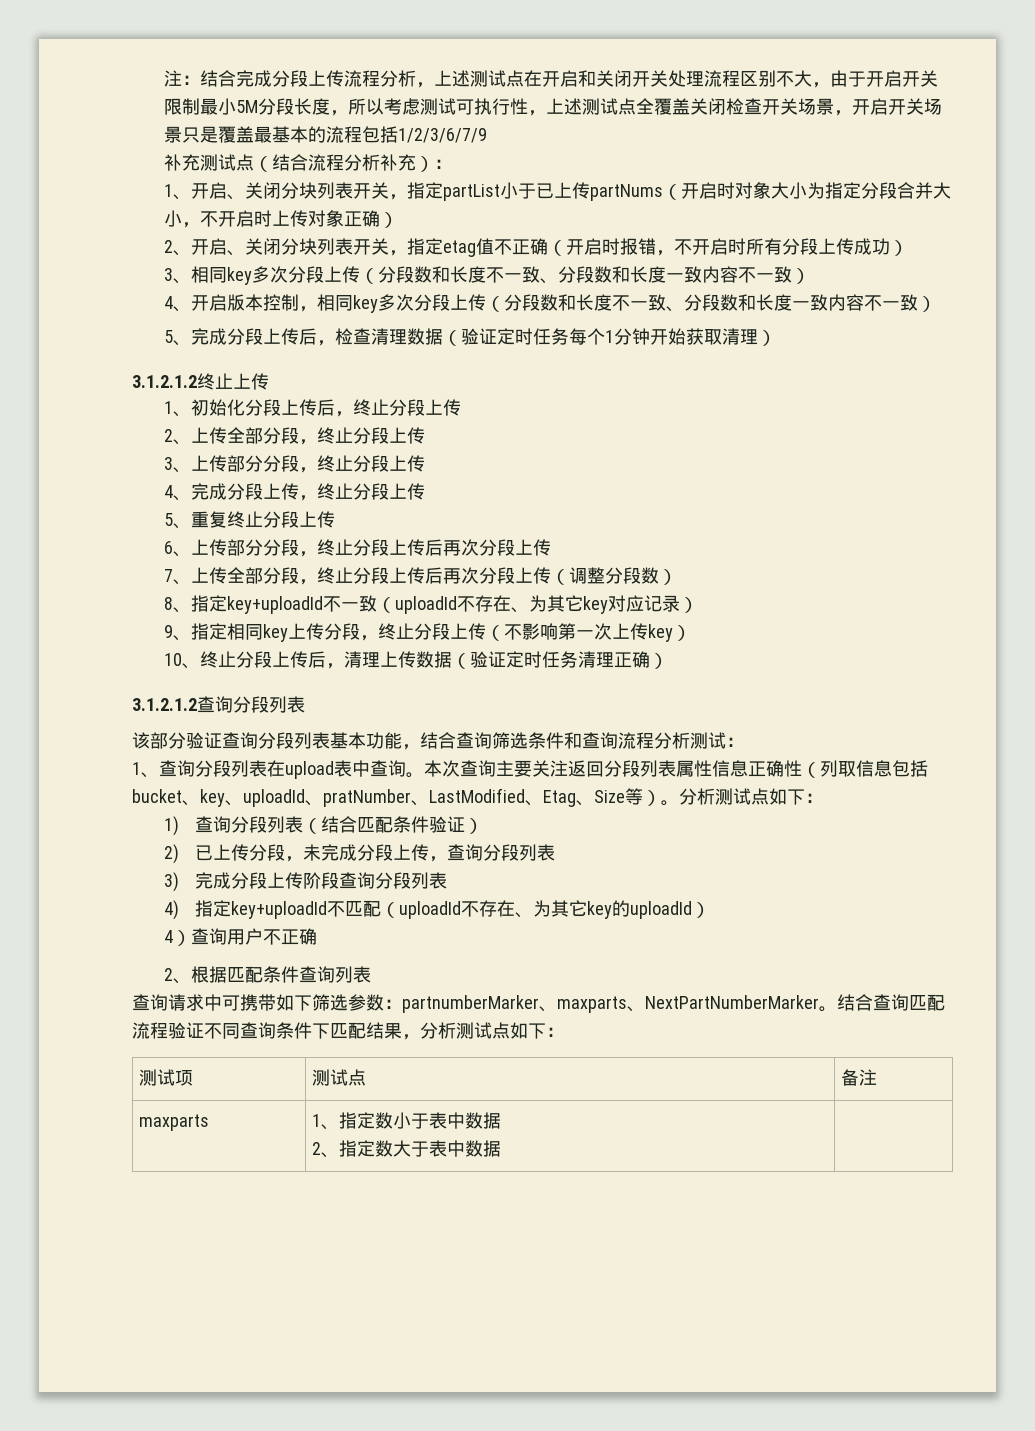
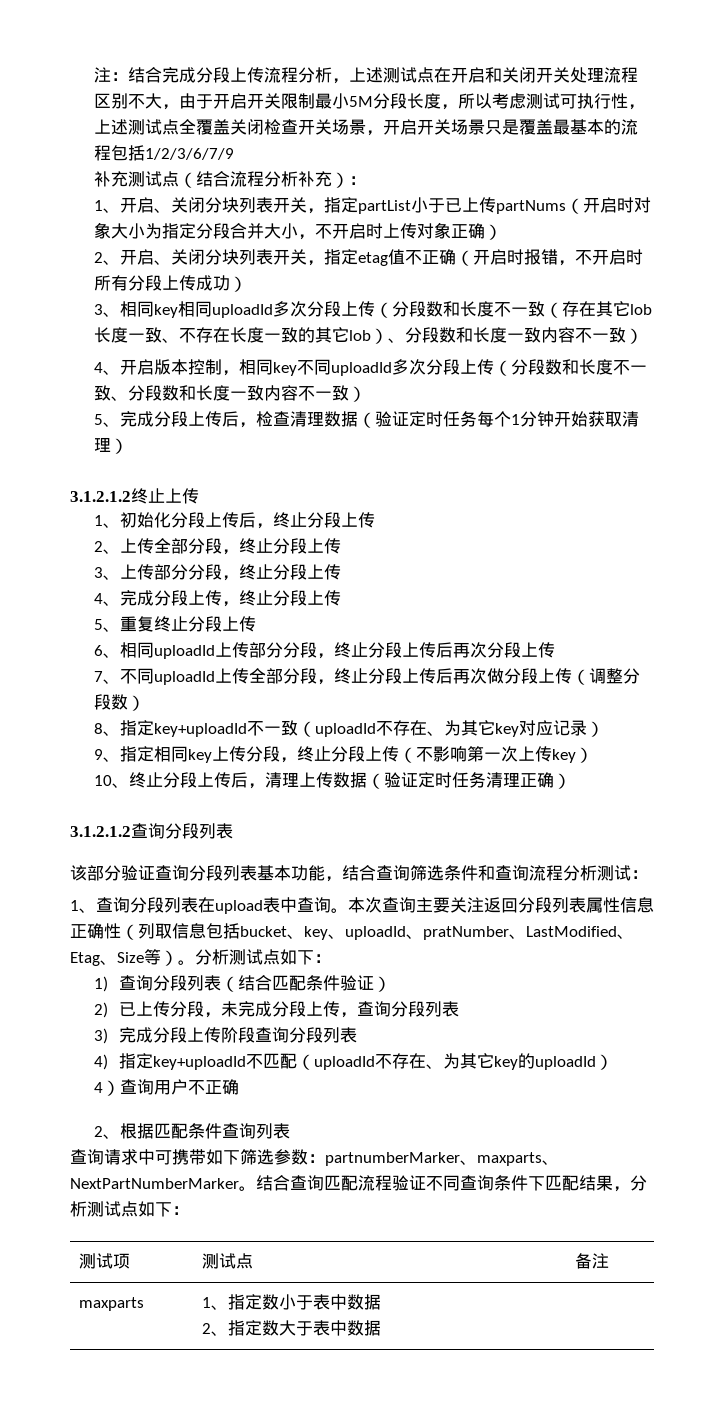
[251,266,540,284] 多次分段上传（分段数和长度不一致 -> [178,301,653,318] [94,327,389,344] 相同uploadId多次分段上传（分段数和长度不一致（存在其它lob长度一致、不存在长度一致的其它lob）
(378, 304) none -> [297,359,393,376] 不同uploadId
(191, 554) none -> [120,642,216,659] 相同uploadId
(191, 582) none -> [120,668,216,685] 不同uploadId
(479, 575) none -> [487,668,505,684] 做

